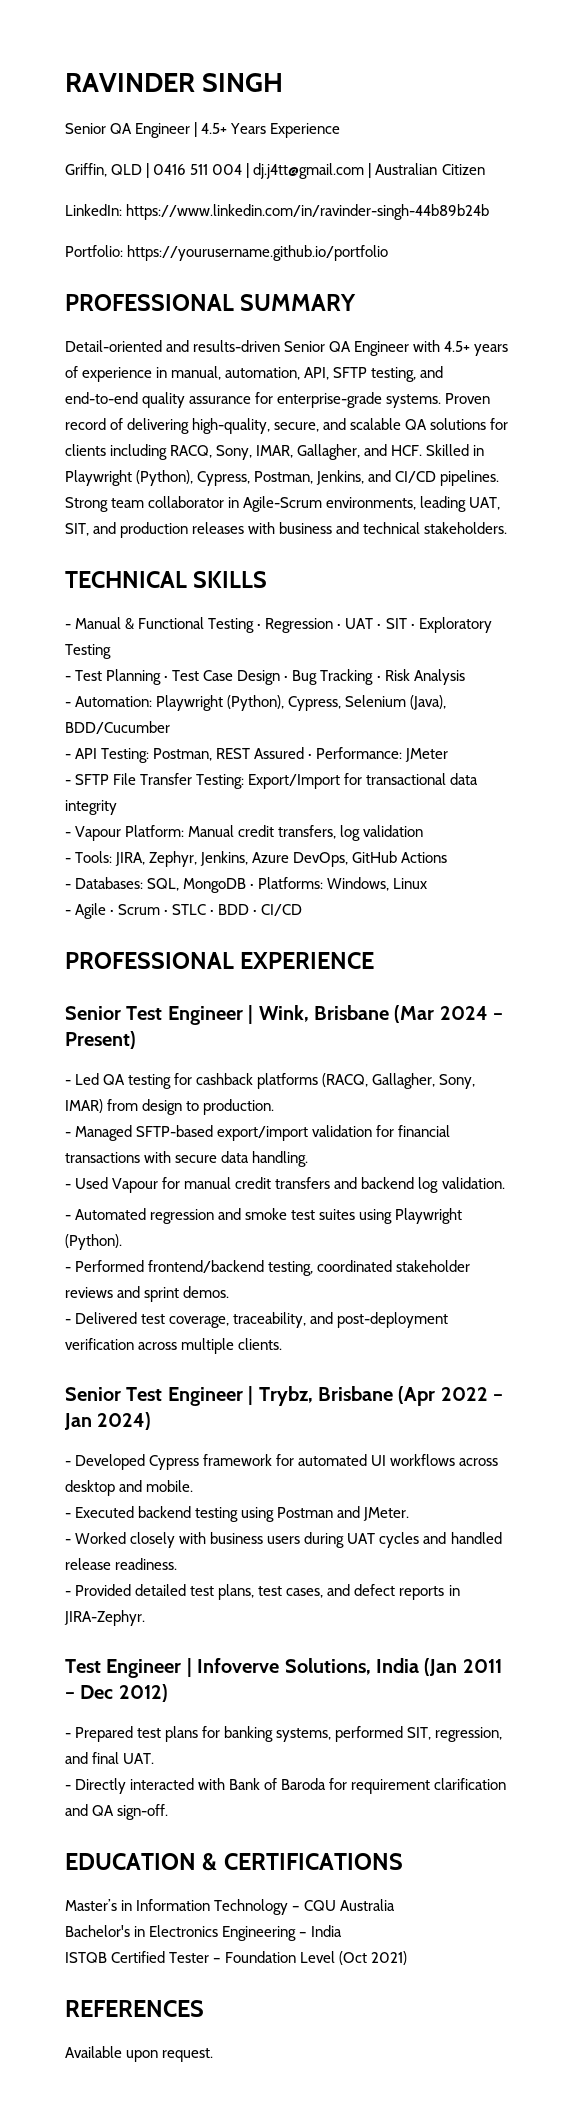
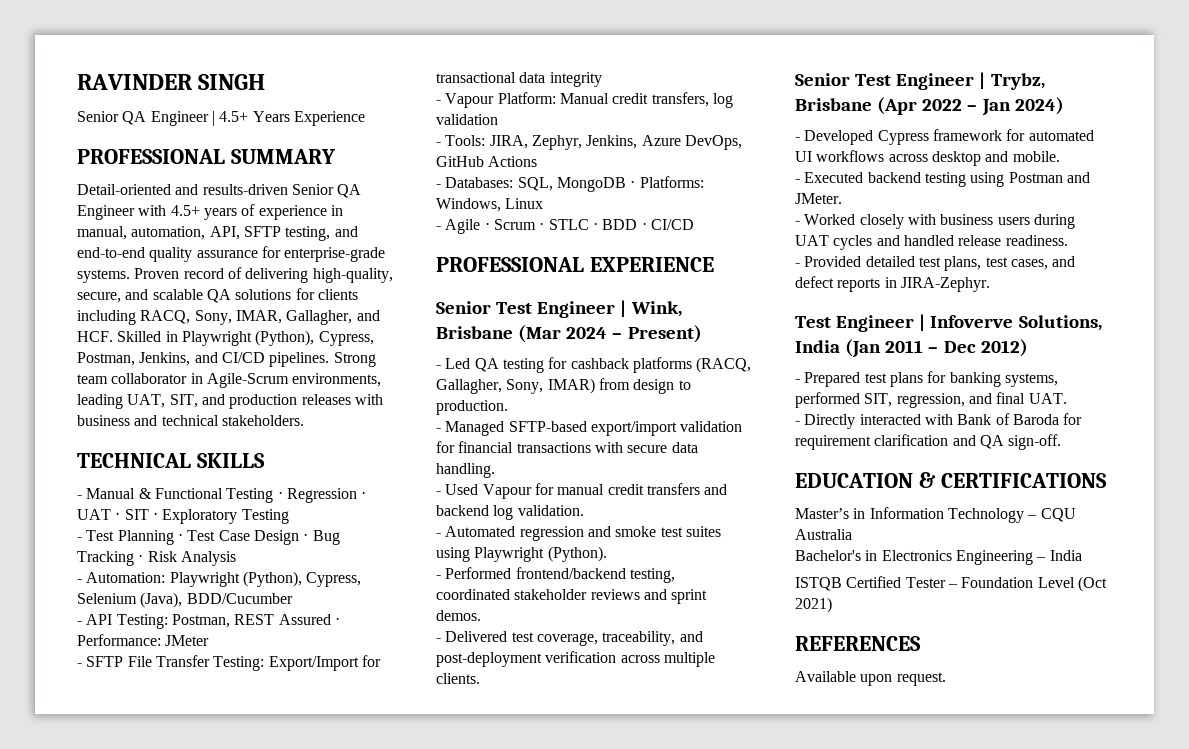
[65,163,485,179] [65,204,490,220] [65,245,389,261] // Griffin, QLD | 0416 511 004 | dj.j4tt@gmail.com | Australian Citizen // LinkedIn: https://www.linkedin.com/in/ravinder-singh-44b89b24b // Portfolio: https://yourusername.github.io/portfolio -> (365, 118) none

